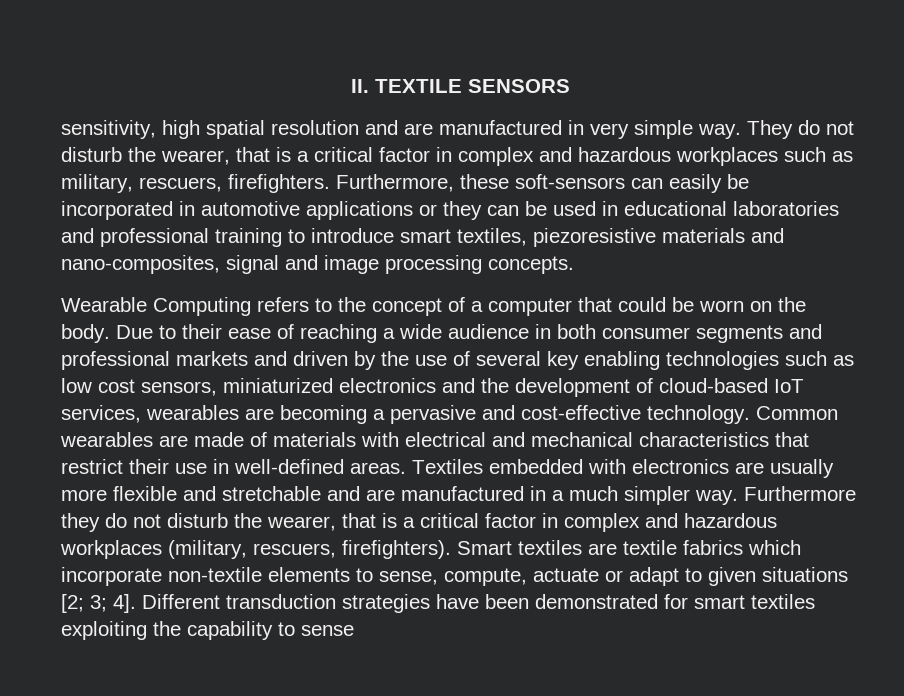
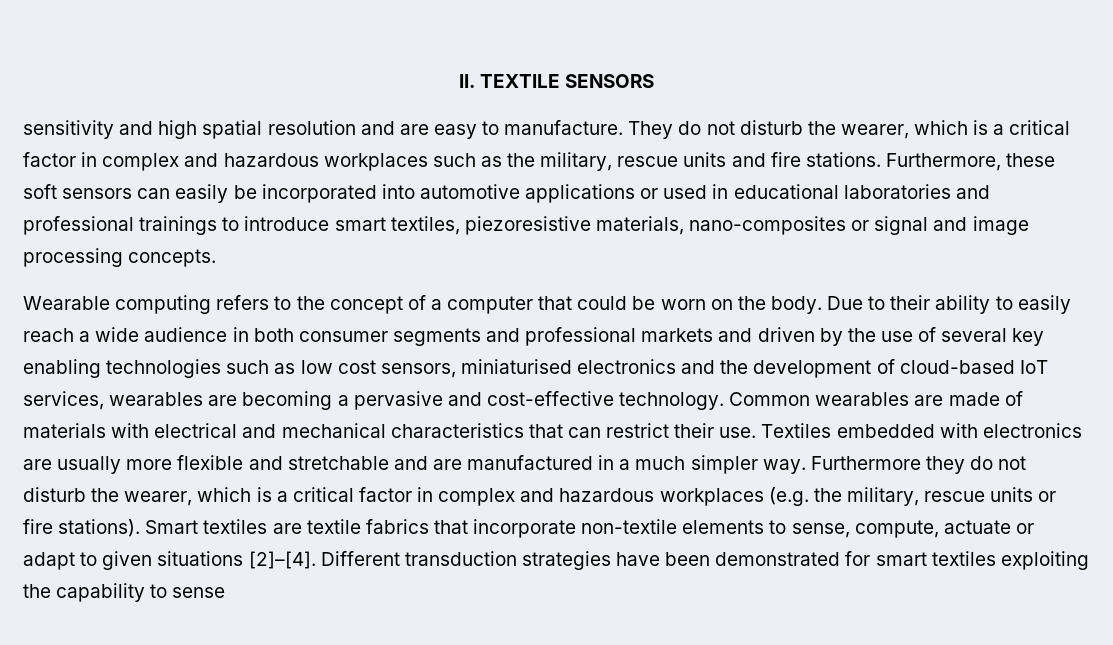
[61,120,156,139] sensitivity, -> [23,120,154,139] sensitivity and
[439,120,741,139] manufactured in very simple way. -> [433,120,624,139] easy to manufacture.
[236,147,270,162] that -> [914,120,969,135] which
[61,174,625,193] military, rescuers, firefighters. Furthermore, these soft-sensors -> [507,152,1056,171] [23,184,133,199] the military, rescue units and fire stations. Furthermore, these soft sensors
[179,201,195,216] in -> [381,184,415,199] into
[443,201,547,220] they can be -> (659, 193) none
[215,228,282,247] training -> [139,216,218,235] trainings
[662,228,784,243] [61,255,220,274] materials and nano-composites, -> [595,216,870,235] materials, nano-composites or
[153,297,251,316] Computing -> [115,295,212,314] computing
[228,324,377,343] ease of reaching -> [935,295,1071,314] [23,328,74,342] ability to easily reach
[223,378,333,393] miniaturized -> [460,359,572,374] miniaturised
(809, 439) none -> [567,427,601,438] can
[175,459,406,474] use in well-defined areas. -> [719,427,757,438] use.
[342,513,777,532] [60,540,451,559] that is a critical factor in complex and hazardous workplaces (military, rescuers, firefighters). -> [197,487,1057,506] [23,519,141,537] which is a critical factor in complex and hazardous workplaces (e.g. the military, rescue units or fire stations).
[748,540,801,555] which -> [433,520,468,534] that
[61,594,136,613] [2; 3; 4]. -> [248,551,316,569] [2]–[4].

